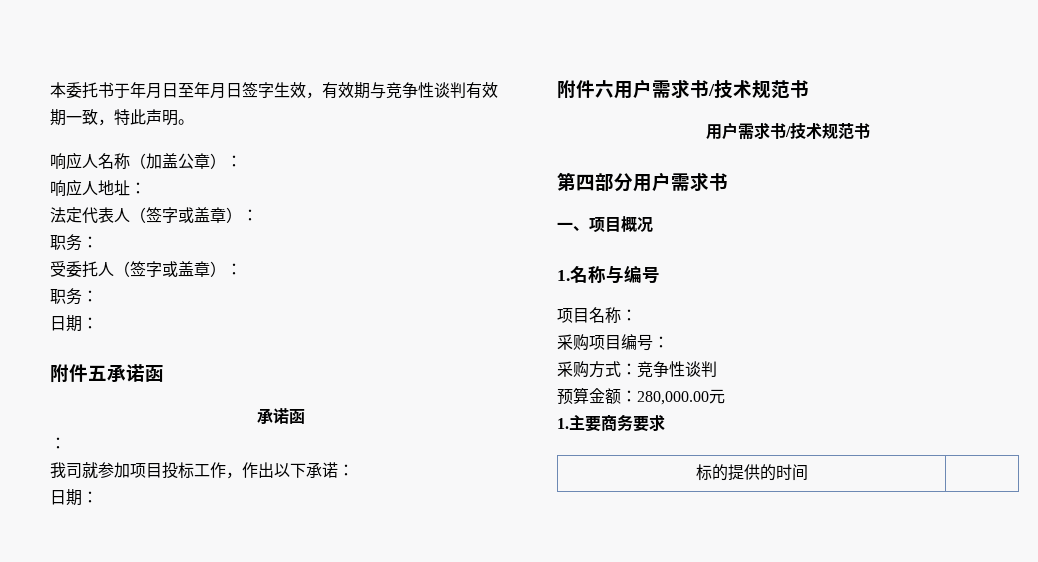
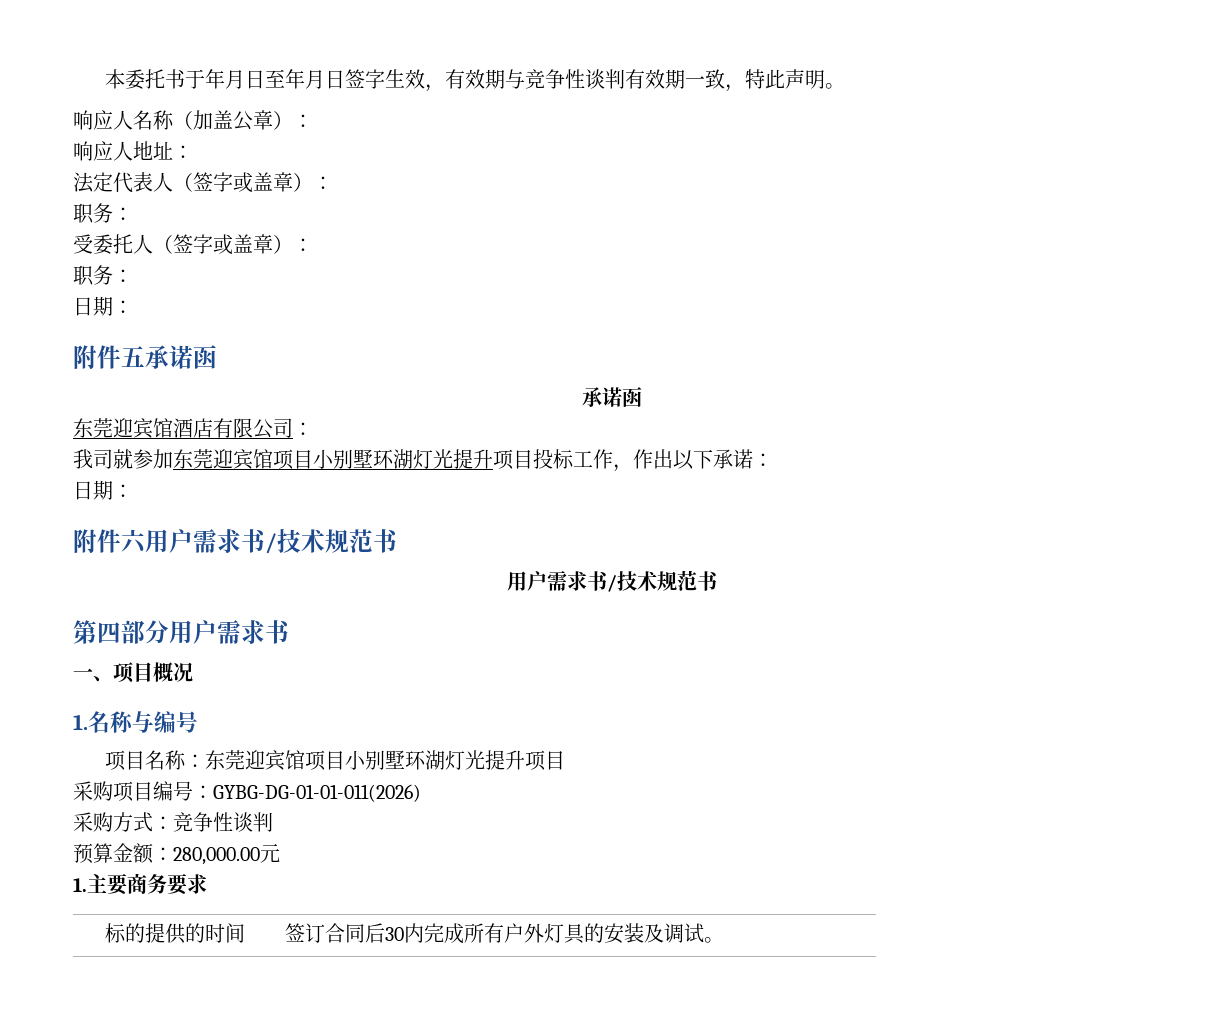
[50,437,66,449] [50,462,130,478] ： // 我司就参加 -> [73,418,313,439] [73,449,493,470] 东莞迎宾馆酒店有限公司： // 我司就参加东莞迎宾馆项目小别墅环湖灯光提升
(637, 315) none -> [205,750,566,771] 东莞迎宾馆项目小别墅环湖灯光提升项目
(669, 342) none -> [213,784,421,802] GYBG-DG-01-01-011(2026)
(808, 472) none -> [284,923,724,944] 签订合同后30内完成所有户外灯具的安装及调试。

